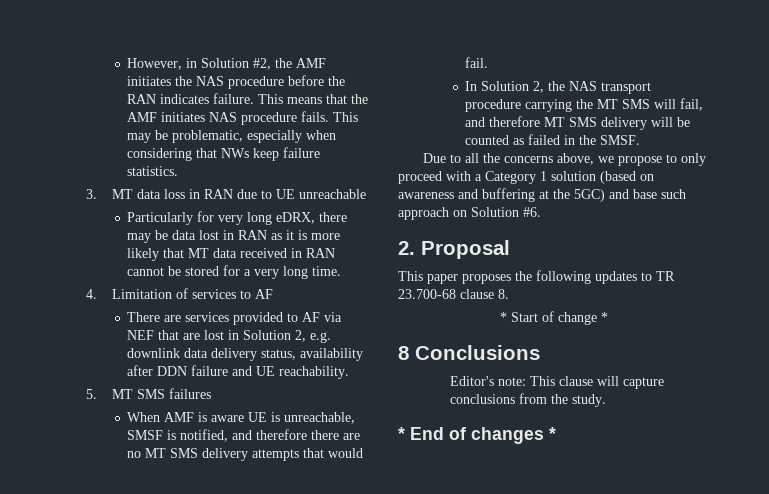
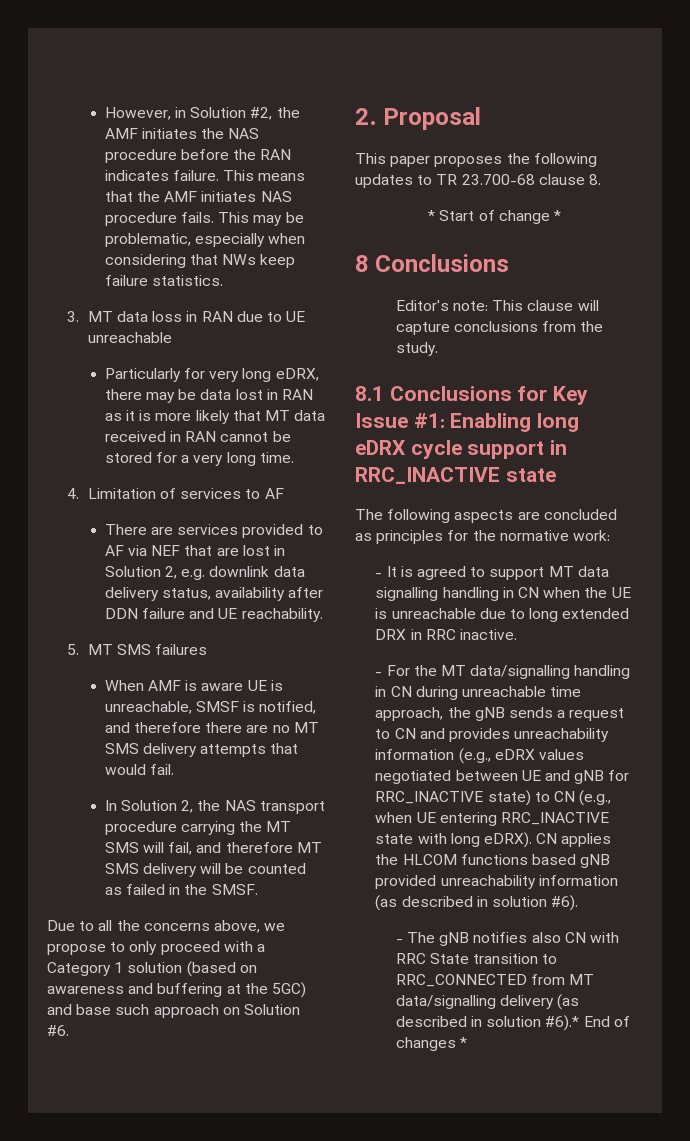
[398,427,405,440] * -> [355,386,589,405] [355,413,580,432] [355,440,568,459] [355,467,556,484] [355,509,617,523] [355,530,610,544] [375,566,609,580] [375,587,631,601] [375,608,630,622] [375,629,517,640] [375,665,631,679] [375,686,582,700] [375,707,625,721] [375,728,610,742] [375,748,584,764] [375,770,630,784] [375,790,612,806] [375,812,609,826] [375,832,612,848] [375,854,611,868] [375,875,618,889] [375,895,579,911] [395,932,619,946] [395,953,558,964] [395,974,595,987] [395,994,580,1010] [395,1015,580,1031] 8.1 Conclusions for Key Issue #1: Enabling long eDRX cycle support in RRC_INACTIVE state // The following aspects are concluded as principles for the normative work: // - It is agreed to support MT data signalling handling in CN when the UE is unreachable due to long extended DRX in RRC inactive. // - For the MT data/signalling handling in CN during unreachable time approach, the gNB sends a request to CN and provides unreachability information (e.g., eDRX values negotiated between UE and gNB for RRC_INACTIVE state) to CN (e.g., when UE entering RRC_INACTIVE state with long eDRX). CN applies the HLCOM functions based gNB provided unreachability information (as described in solution #6). // - The gNB notifies also CN with RRC State transition to RRC_CONNECTED from MT data/signalling delivery (as described in solution #6).*

